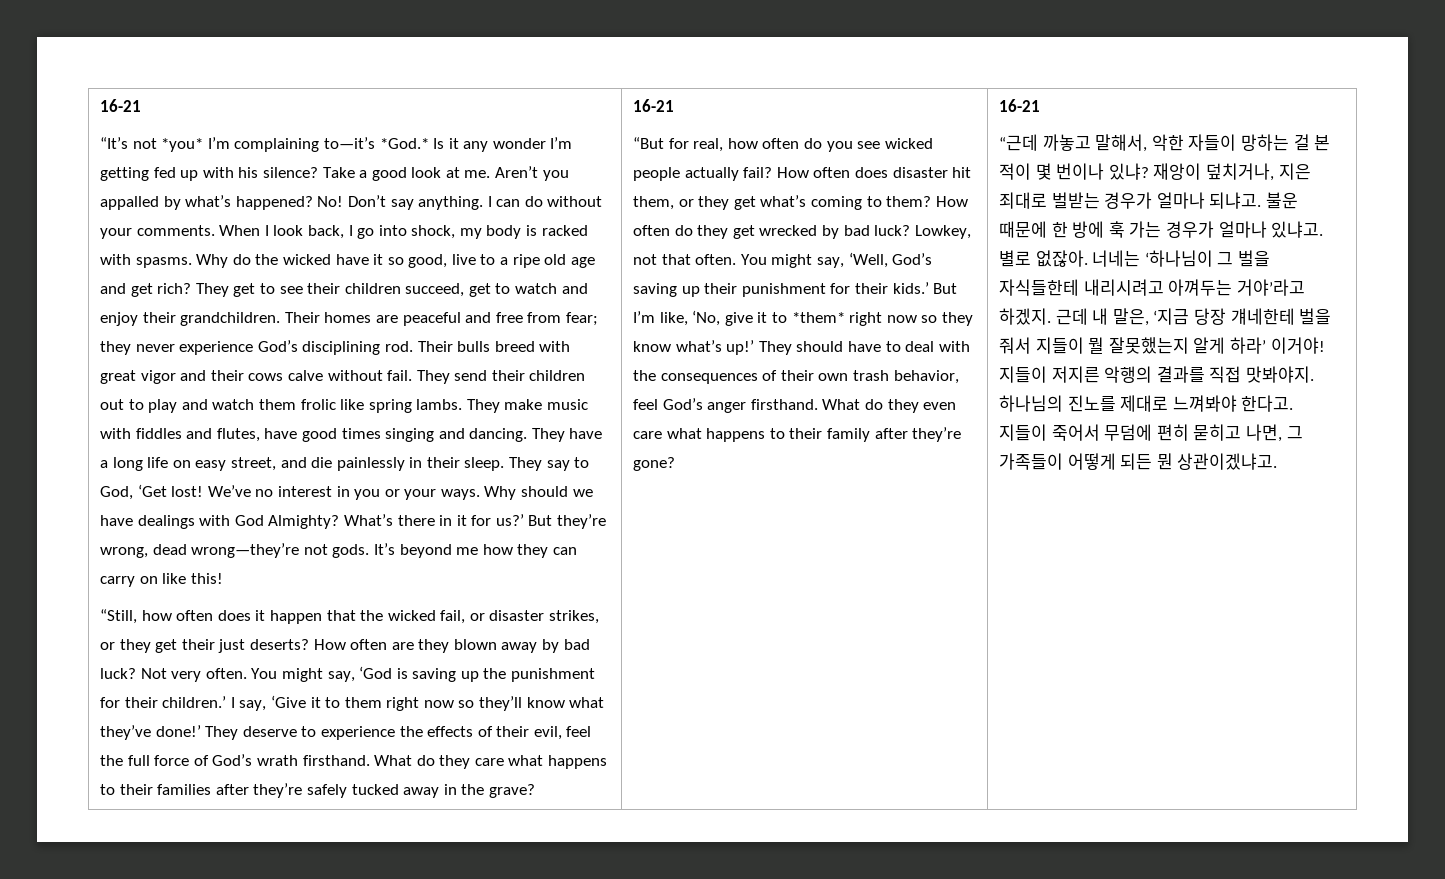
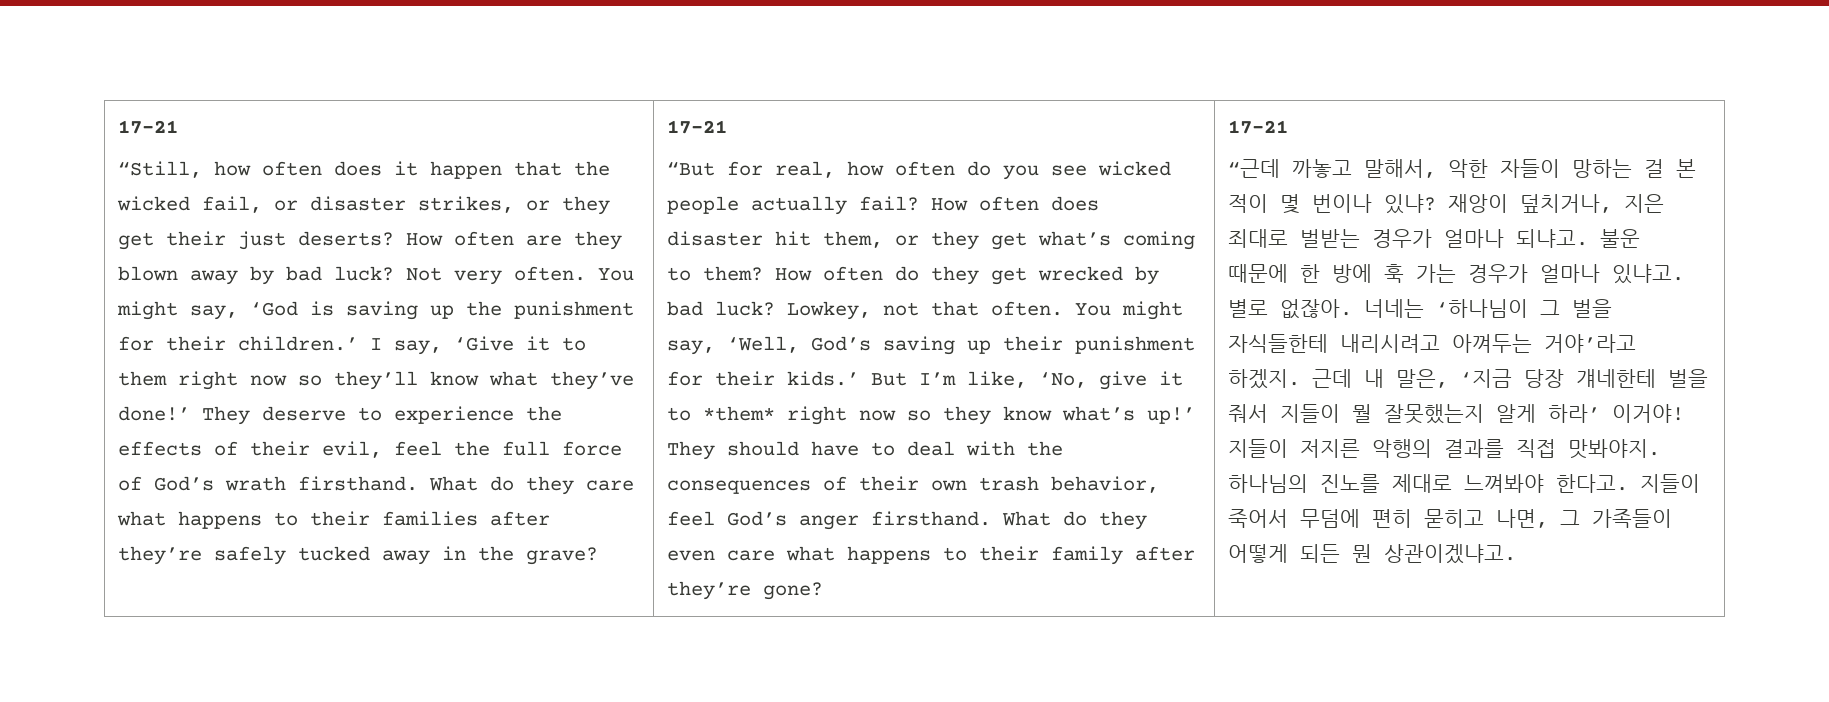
[99,99,141,112] [99,137,573,152] [99,166,569,181] [99,195,603,210] [99,225,588,239] [99,254,595,268] [99,283,588,297] [99,312,598,326] [99,340,571,355] [99,370,586,384] [99,399,589,413] [99,428,603,442] [99,457,590,471] [99,484,593,500] [99,514,607,529] [99,543,577,558] [99,573,223,587] 16-21 // “It’s not *you* I’m complaining to—it’s *God.* Is it any wonder I’m getting fed up with his silence? Take a good look at me. Aren’t you appalled by what’s happened? No! Don’t say anything. I can do without your comments. When I look back, I go into shock, my body is racked with spasms. Why do the wicked have it so good, live to a ripe old age and get rich? They get to see their children succeed, get to watch and enjoy their grandchildren. Their homes are peaceful and free from fear; they never experience God’s disciplining rod. Their bulls breed with great vigor and their cows calve without fail. They send their children out to play and watch them frolic like spring lambs. They make music with fiddles and flutes, have good times singing and dancing. They have a long life on easy street, and die painlessly in their sleep. They say to God, ‘Get lost! We’ve no interest in you or your ways. Why should we have dealings with God Almighty? What’s there in it for us?’ But they’re wrong, dead wrong—they’re not gods. It’s beyond me how they can carry on like this! -> [117,120,178,134] 17-21
[632,99,674,112] 16-21 -> [666,120,727,134] 17-21
[998,99,1040,112] 16-21 -> [1227,120,1288,134] 17-21

